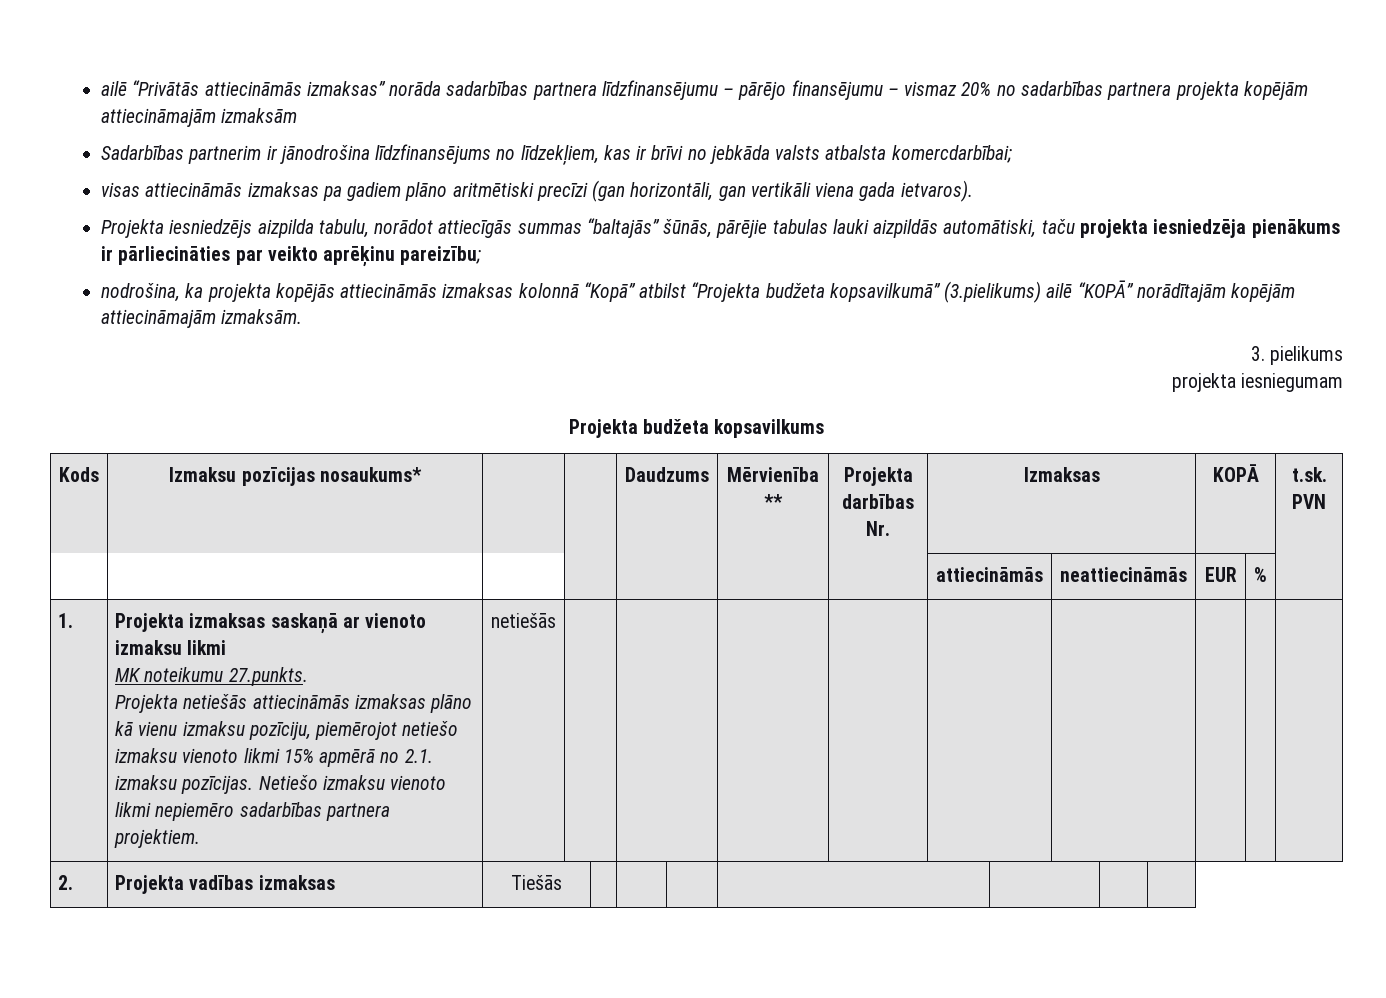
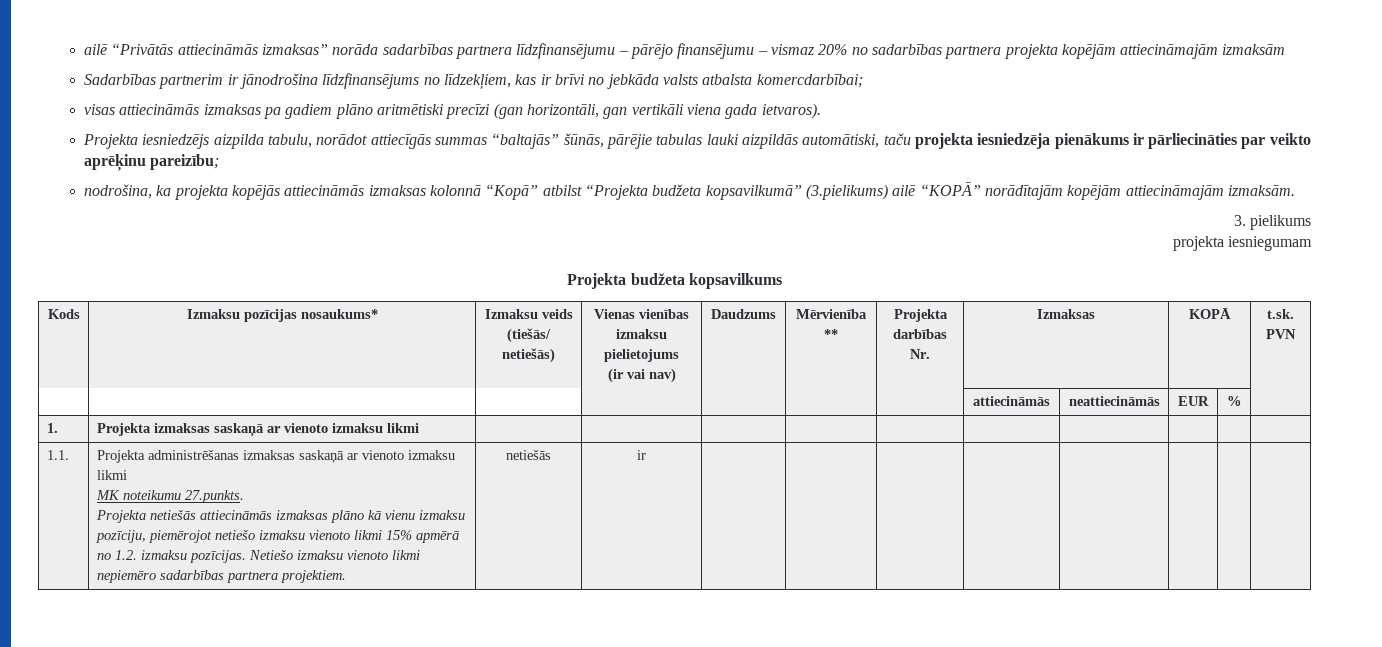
(422, 474) | -> [484,309,573,319] [507,328,551,343] [502,348,555,363] [594,309,689,319] [616,329,667,339] [604,349,679,362] [607,368,676,383] Izmaksu veids (tiešās/ netiešās) | Vienas vienības izmaksu pielietojums // (ir vai nav)
(227, 647) none -> [46,450,69,460] [96,450,455,463] [96,470,127,480] | | | | | | | | | | // 1.1. | Projekta administrēšanas izmaksas saskaņā ar vienoto izmaksu likmi
[404,749,433,763] 2.1. -> [114,550,137,560] 1.2.
[58,875,74,890] [115,875,335,894] [511,875,562,890] | | | | | | | | // 2. | Projekta vadības izmaksas | Tiešās -> [637,450,646,460] ir |

